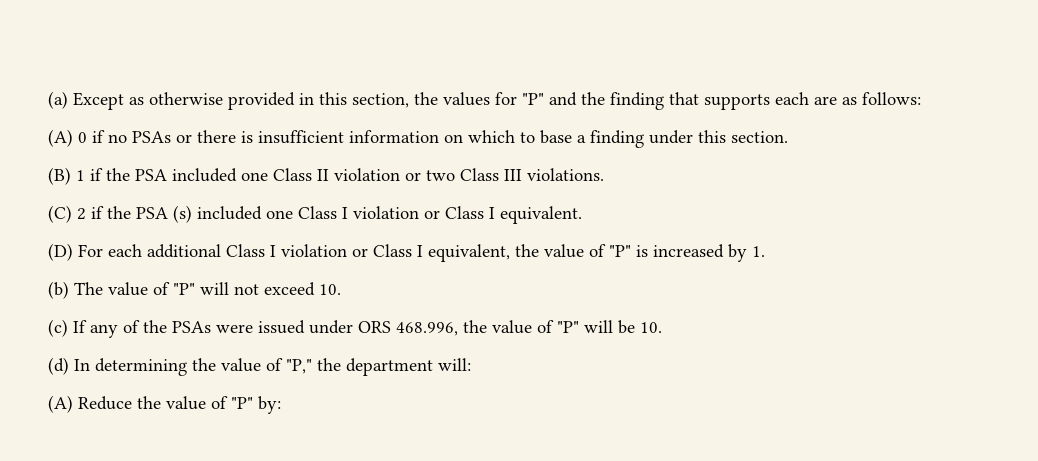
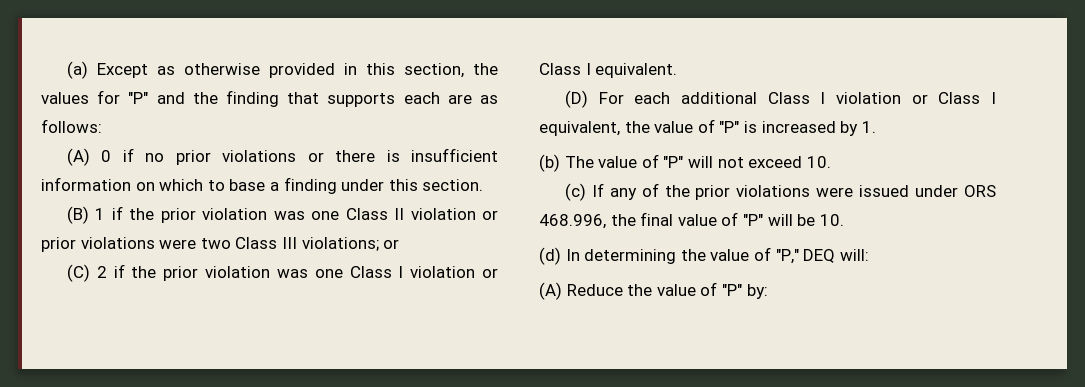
[132,131,171,143] PSAs -> [175,150,297,165] prior violations
[135,168,237,182] PSA included -> [160,208,305,223] prior violation was
(421, 176) none -> [41,237,197,252] prior violations were
[527,168,604,181] violations. -> [301,237,400,251] violations; or
[136,205,262,223] PSA (s) included -> [163,266,308,281] prior violation was
[172,321,211,333] PSAs -> [695,185,811,200] prior violations
(487, 326) none -> [640,212,674,226] final
[317,358,433,376] the department -> [803,249,836,263] DEQ

